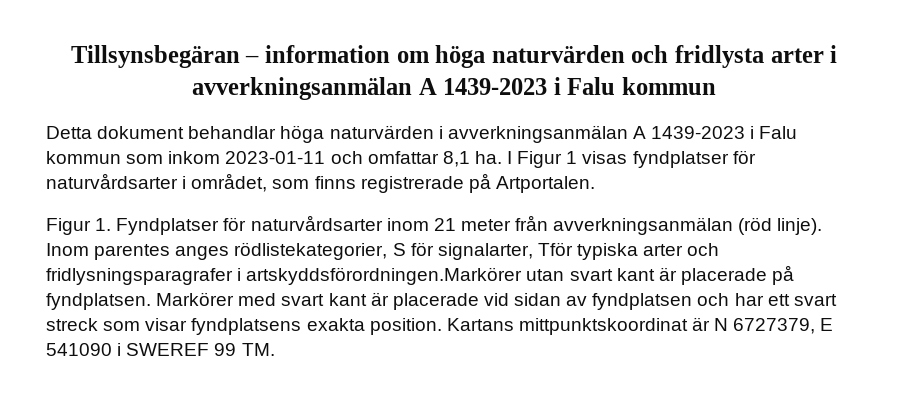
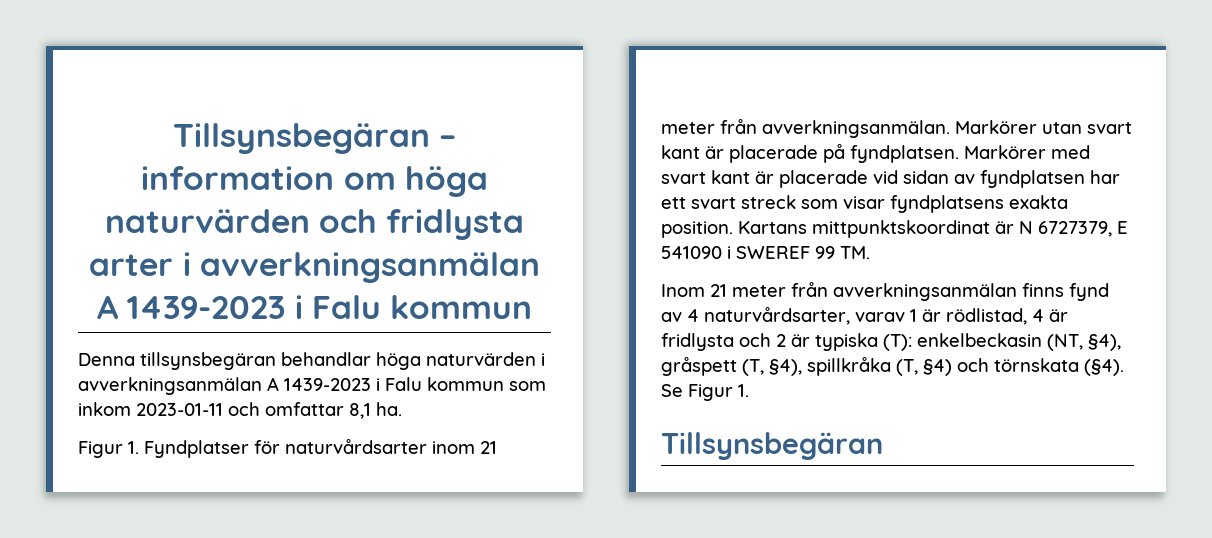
[46,126,185,139] Detta dokument -> [78,352,276,370] Denna tillsynsbegäran
[507,150,756,168] [46,173,595,193] I Figur 1 visas fyndplatser för naturvårdsarter i området, som finns registrerade på Artportalen. -> (402, 409) none
[553,217,823,235] [46,242,720,260] [46,267,523,285] avverkningsanmälan (röd linje). Inom parentes anges rödlistekategorier, S för signalarter, Tför typiska arter och fridlysningsparagrafer i artskyddsförordningen.Markörer -> [762,120,1037,138] avverkningsanmälan. Markörer
[697,293,730,306] och -> (1085, 179) none
(275, 349) none -> [661,282,1109,301] [661,307,1068,325] [661,333,1121,351] [661,357,1124,376] [661,384,749,401] [661,432,883,460] // Inom 21 meter från avverkningsanmälan finns fynd av 4 naturvårdsarter, varav 1 är rödlistad, 4 är fridlysta och 2 är typiska (T): enkelbeckasin (NT, §4), gråspett (T, §4), spillkråka (T, §4) och törnskata (§4). Se Figur 1. // Tillsynsbegäran

